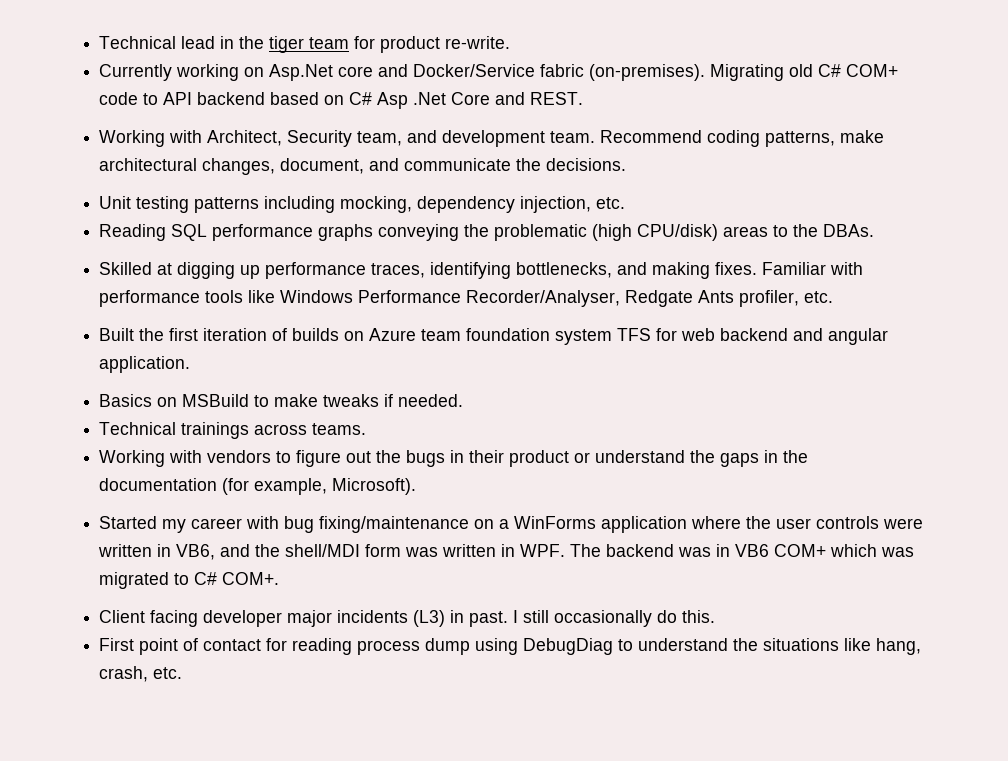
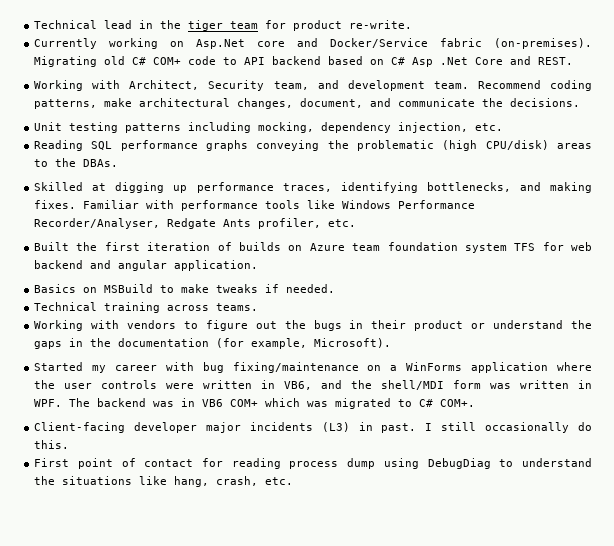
[181,422,250,439] trainings -> [104,302,161,313] training
[99,610,199,627] Client facing -> [34,422,126,433] Client-facing

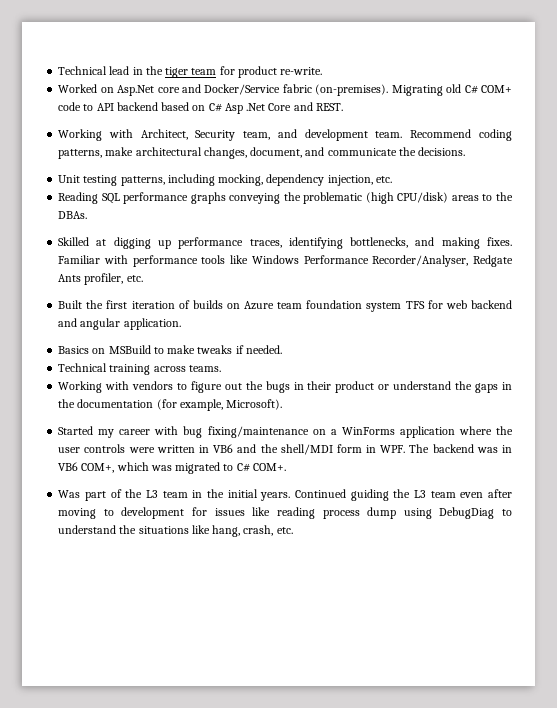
[34,38,159,49] Currently working -> [58,84,98,93] Worked
[125,123,182,133] patterns -> [120,176,165,186] patterns,
[284,381,313,390] VB6, -> [213,444,234,453] VB6
[490,380,570,389] was written -> (362, 448) none
[230,399,259,407] COM+ -> [81,463,115,473] COM+,
[34,422,592,433] [34,440,70,449] [34,458,223,469] Client-facing developer major incidents (L3) in past. I still occasionally do this. // First point of contact for -> [58,489,513,501] [58,507,271,519] Was part of the L3 team in the initial years. Continued guiding the L3 team even after moving to development for issues like

